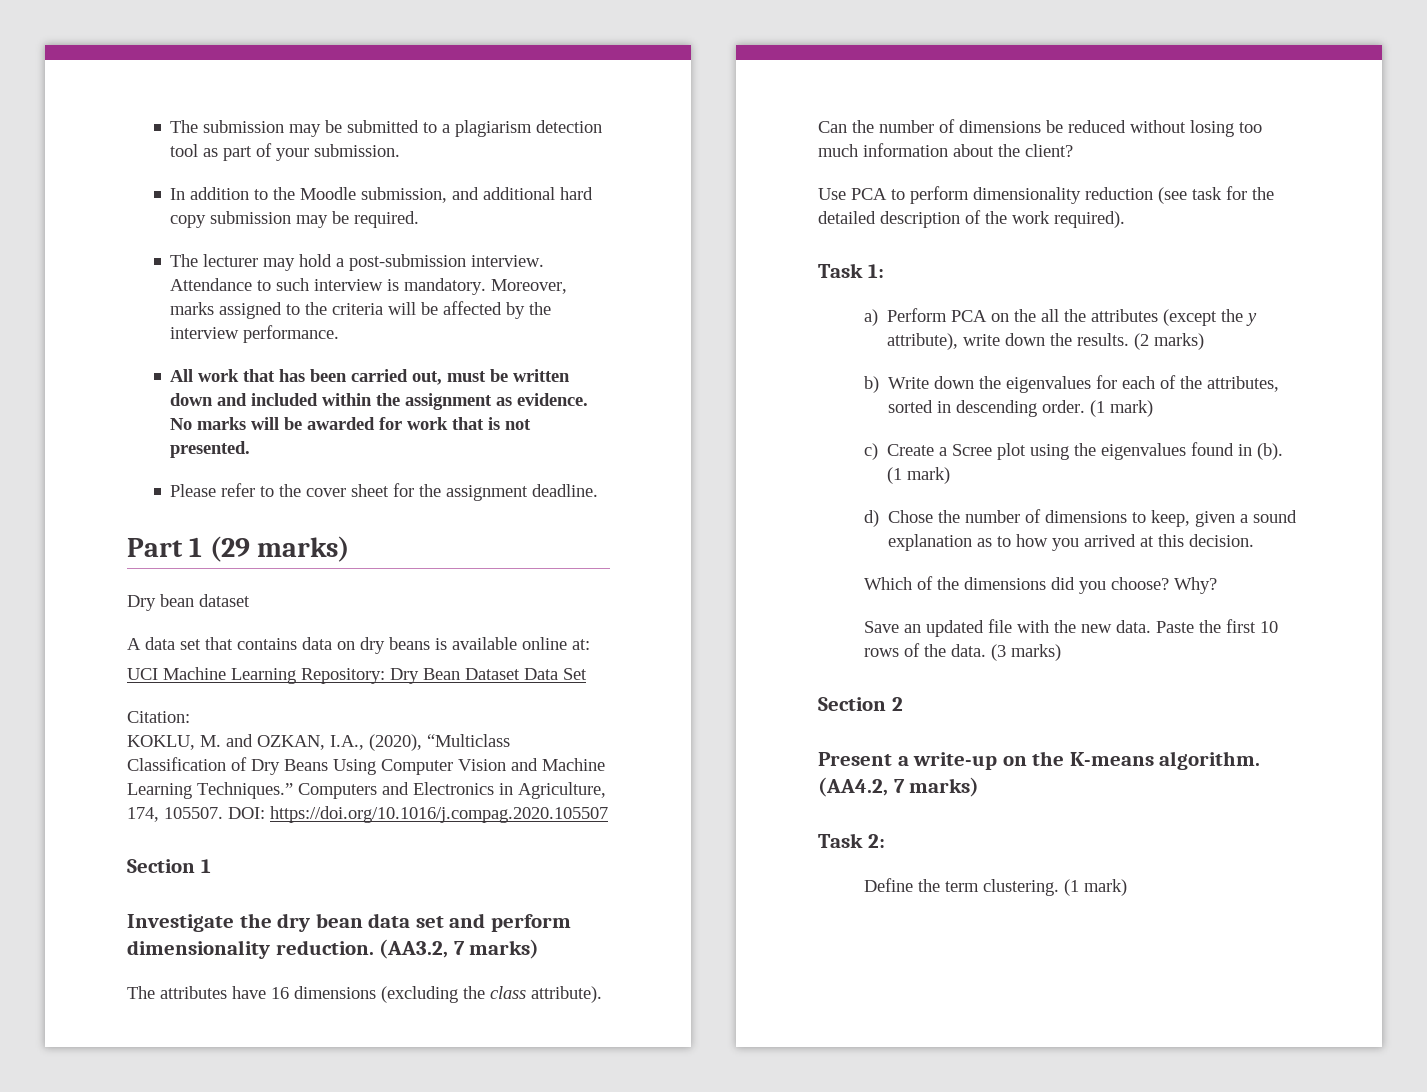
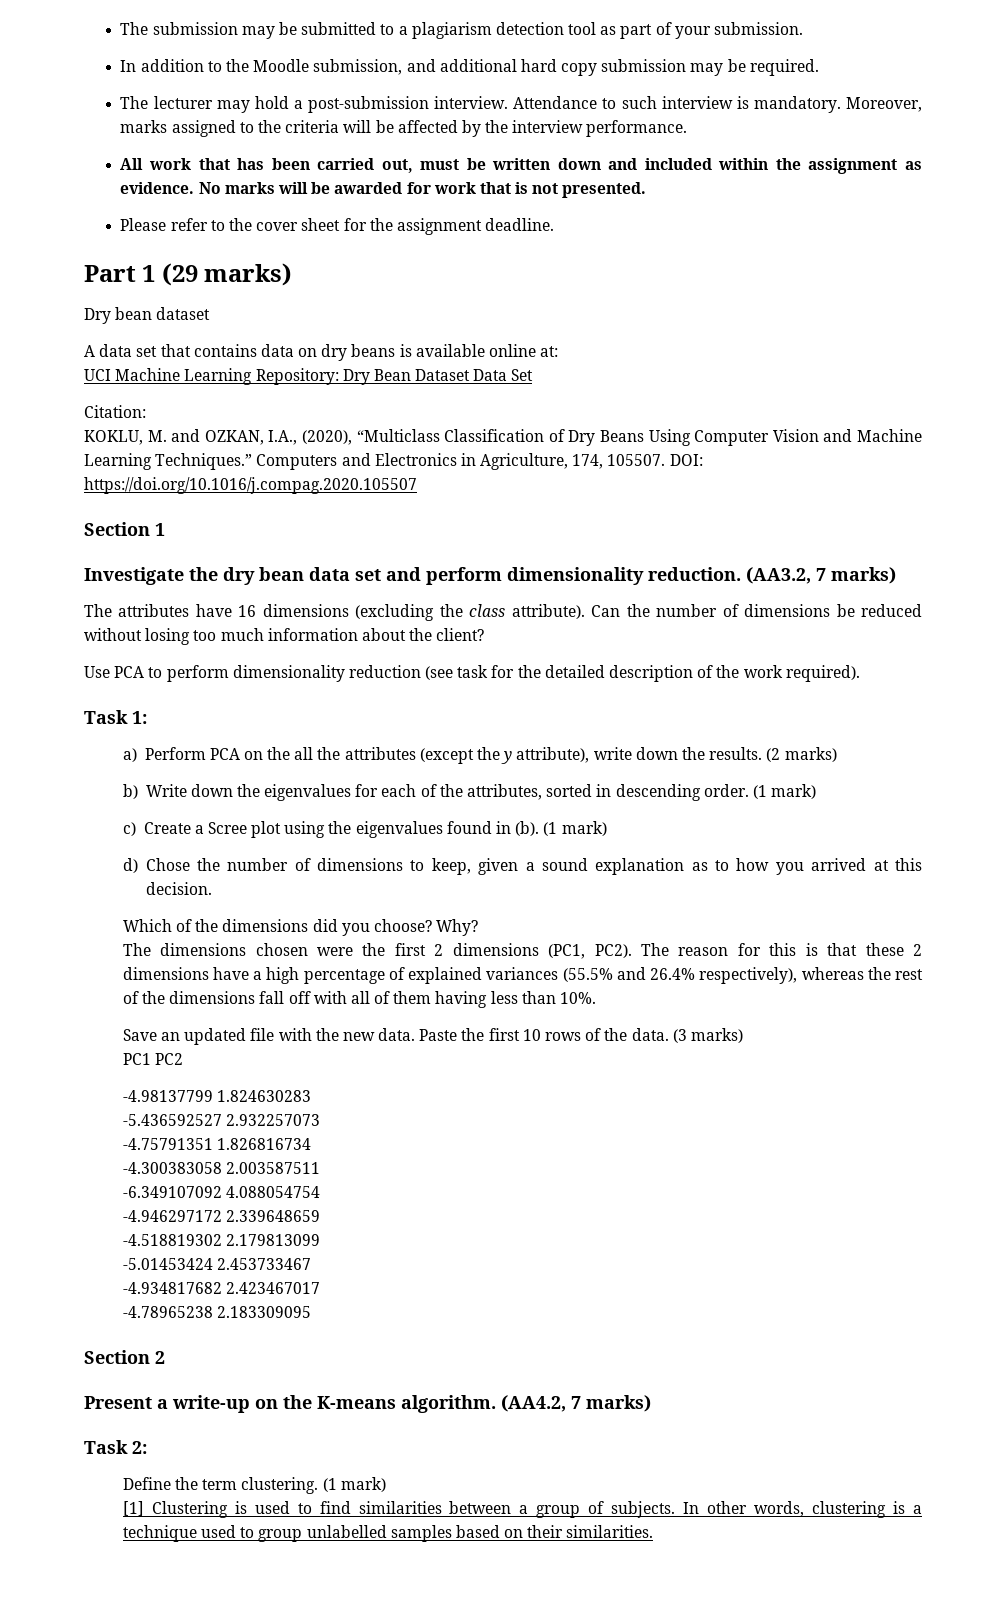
(1217, 585) none -> [122,943,923,959] [122,967,923,984] [122,991,597,1008] // The dimensions chosen were the first 2 dimensions (PC1, PC2). The reason for this is that these 2 dimensions have a high percentage of explained variances (55.5% and 26.4% respectively), whereas the rest of the dimensions fall off with all of them having less than 10%.
(1061, 652) none -> [122,1053,183,1065] [122,1090,311,1102] [122,1114,320,1126] [122,1138,311,1150] [122,1162,320,1174] [122,1186,320,1198] [122,1210,320,1222] [122,1234,320,1246] [122,1258,311,1270] [122,1282,320,1294] [122,1306,311,1318] // PC1 PC2 // -4.98137799 1.824630283 // -5.436592527 2.932257073 // -4.75791351 1.826816734 // -4.300383058 2.003587511 // -6.349107092 4.088054754 // -4.946297172 2.339648659 // -4.518819302 2.179813099 // -5.01453424 2.453733467 // -4.934817682 2.423467017 // -4.78965238 2.183309095
(1127, 887) none -> [122,1501,922,1518] [122,1525,654,1542] // [1] Clustering is used to find similarities between a group of subjects. In other words, clustering is a technique used to group unlabelled samples based on their similarities.

